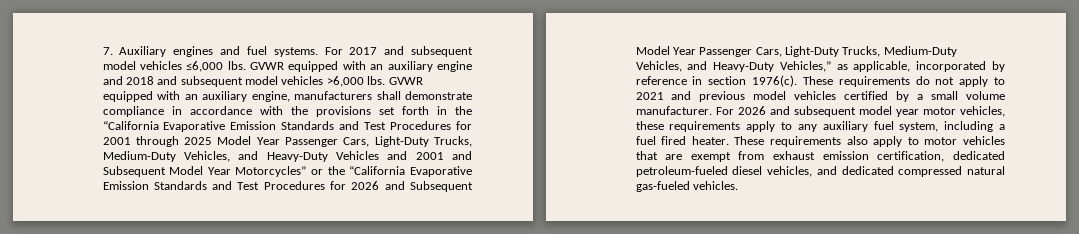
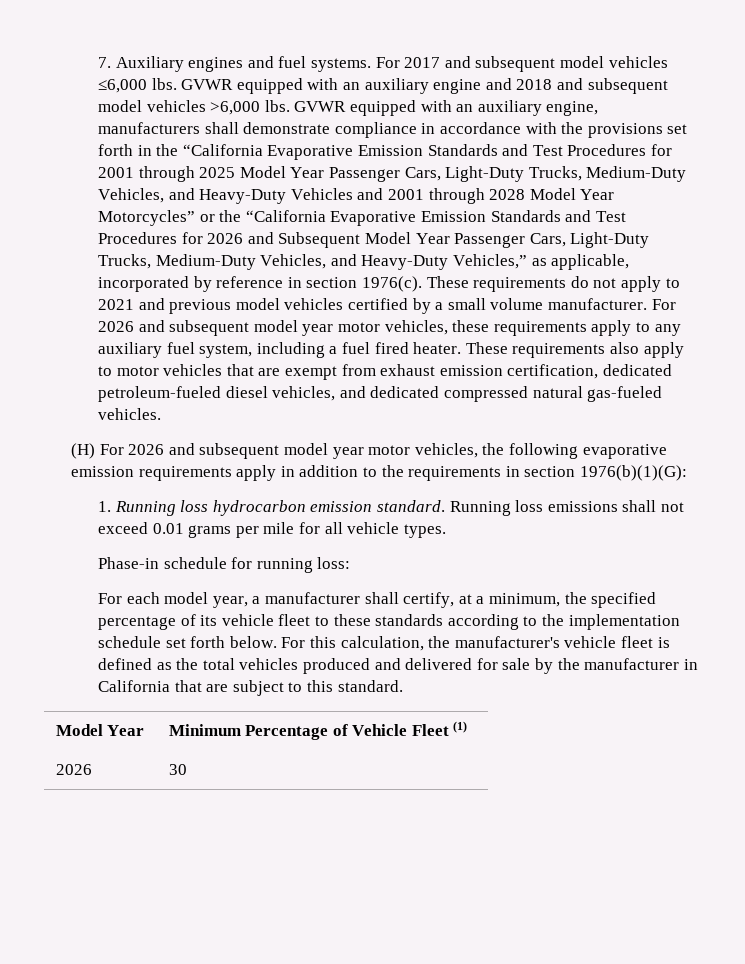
[452,151,472,160] [102,166,166,177] and Subsequent -> [428,188,526,204] through 2028
(738, 185) none -> [71,443,667,459] [71,465,687,481] [98,500,684,516] [98,522,446,538] [98,557,351,573] [98,592,657,608] [98,614,680,630] [98,636,670,651] [98,658,698,674] [98,680,403,696] [55,724,145,736] [168,721,468,740] [55,764,92,775] [168,764,187,775] // (H) For 2026 and subsequent model year motor vehicles, the following evaporative emission requirements apply in addition to the requirements in section 1976(b)(1)(G): // 1. Running loss hydrocarbon emission standard. Running loss emissions shall not exceed 0.01 grams per mile for all vehicle types. // Phase-in schedule for running loss: // For each model year, a manufacturer shall certify, at a minimum, the specified percentage of its vehicle fleet to these standards according to the implementation schedule set forth below. For this calculation, the manufacturer's vehicle fleet is defined as the total vehicles produced and delivered for sale by the manufacturer in California that are subject to this standard. // Model Year | Minimum Percentage of Vehicle Fleet (1) // 2026 | 30

